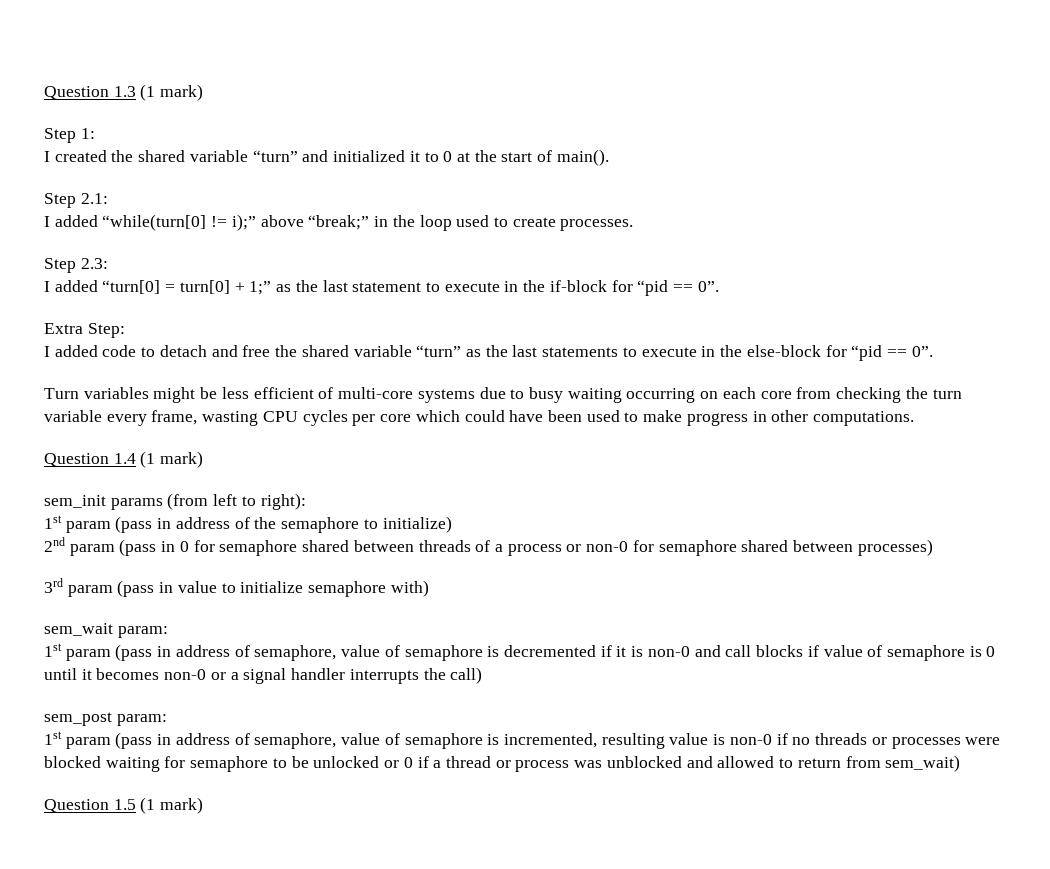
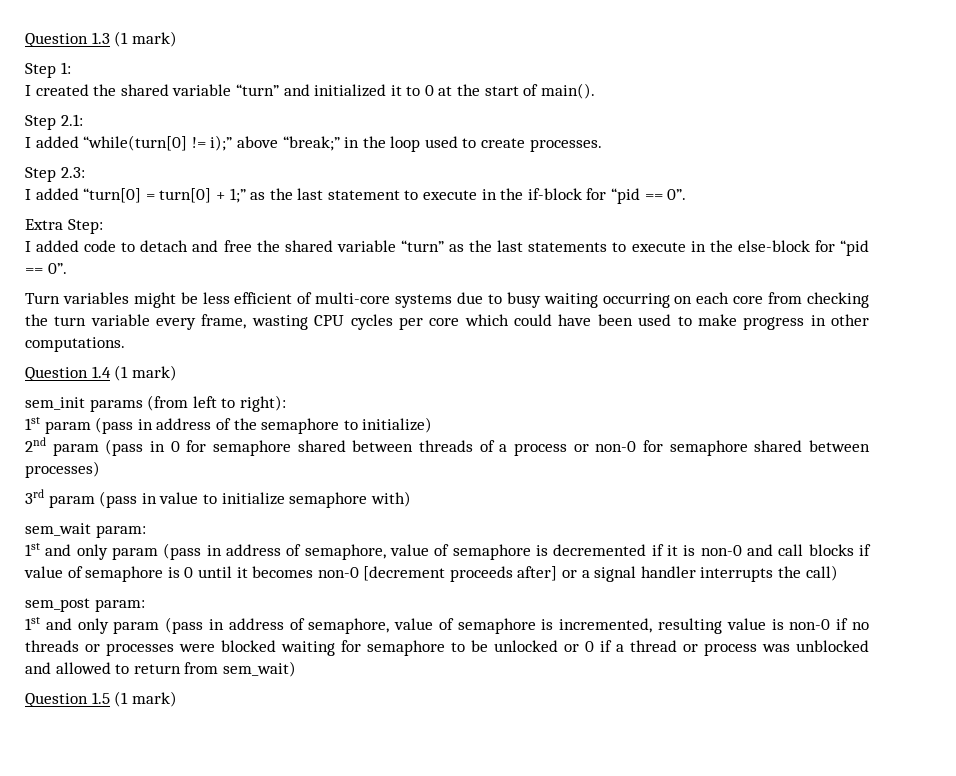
(62, 650) none -> [45,544,108,560] and only
(207, 674) none -> [363,566,558,582] [decrement proceeds after]
(62, 738) none -> [45,618,109,634] and only

